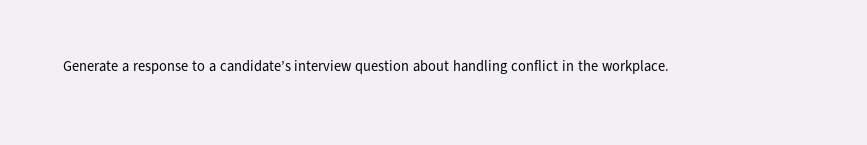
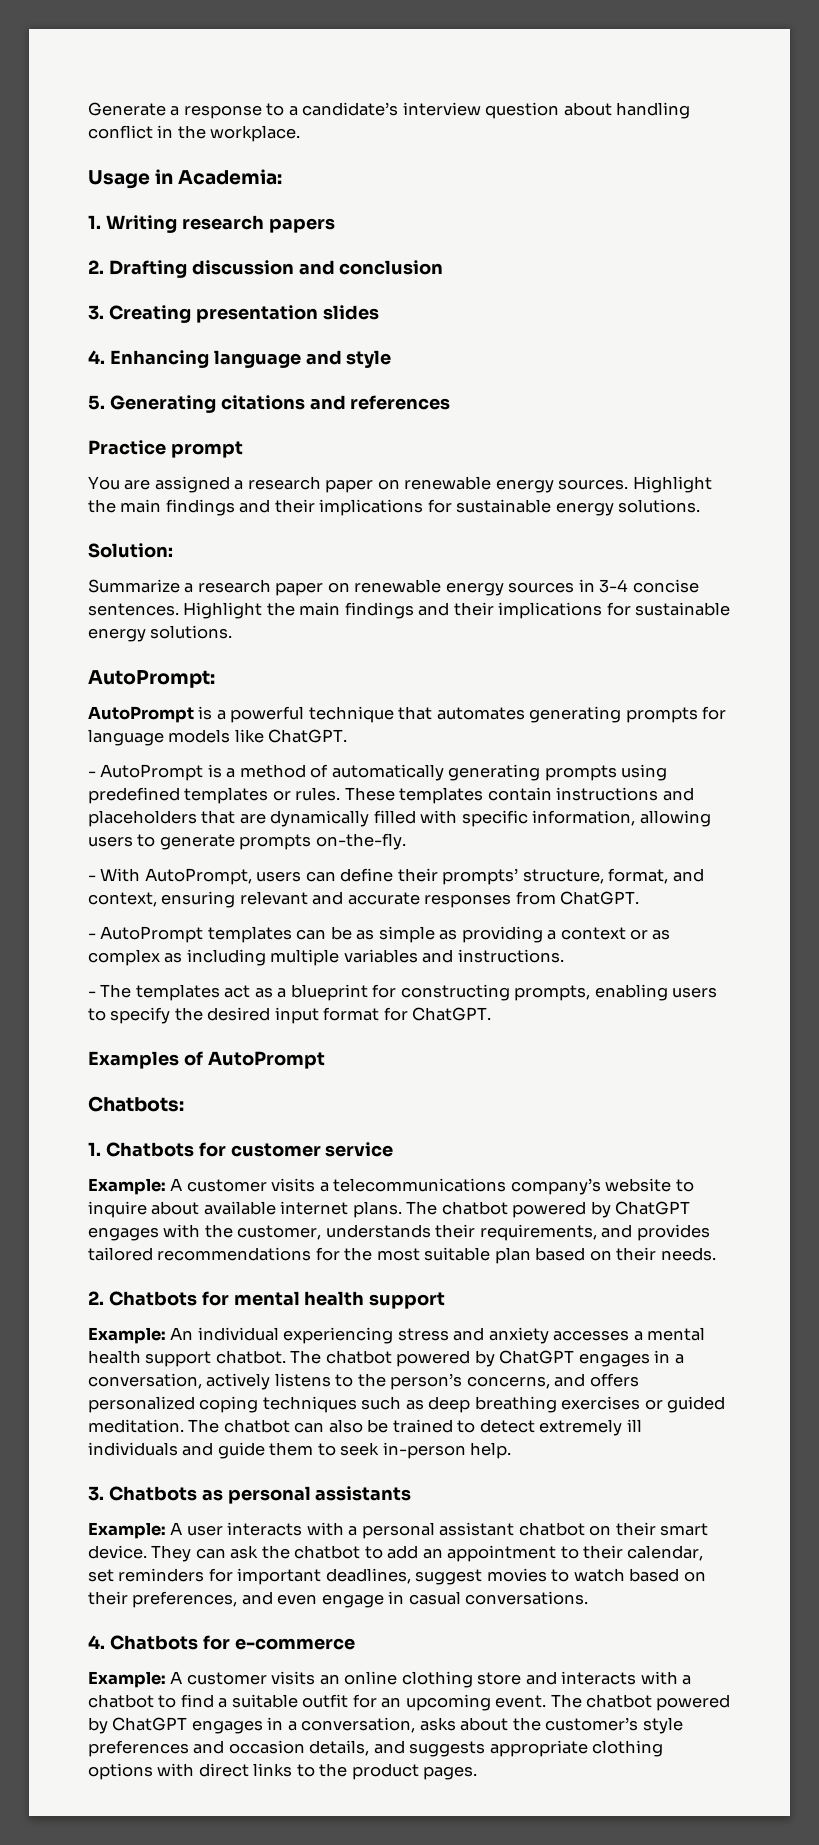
(669, 67) none -> [88,169,283,189] [88,215,335,233] [88,260,444,278] [88,305,379,323] [88,350,392,368] [88,395,451,413] [88,440,243,458] [88,476,712,493] [88,499,701,516] [88,543,173,558] [88,579,699,596] [88,602,731,619] [88,625,233,642] [88,670,215,688] [88,706,727,723] [88,729,348,746] [88,764,668,781] [88,787,694,804] [88,810,711,827] [88,833,406,850] [88,868,704,885] [88,891,640,908] [88,926,671,943] [88,949,564,966] [88,984,718,1001] [88,1007,492,1024] [88,1051,325,1069] [88,1096,184,1112] [88,1142,394,1157] [88,1178,694,1195] [88,1201,691,1218] [88,1224,710,1241] [88,1247,716,1264] [88,1291,446,1309] [88,1327,706,1344] [88,1350,684,1367] [88,1373,639,1390] [88,1396,726,1413] [88,1419,642,1436] [88,1442,512,1459] [88,1486,412,1504] [88,1522,709,1539] [88,1545,704,1562] [88,1568,706,1585] [88,1591,589,1608] [88,1635,355,1650] [88,1671,692,1688] [88,1694,731,1711] [88,1717,683,1734] [88,1740,664,1757] [88,1763,478,1780] // Usage in Academia: // 1. Writing research papers // 2. Drafting discussion and conclusion // 3. Creating presentation slides // 4. Enhancing language and style // 5. Generating citations and references // Practice prompt // You are assigned a research paper on renewable energy sources. Highlight the main findings and their implications for sustainable energy solutions. // Solution: // Summarize a research paper on renewable energy sources in 3-4 concise sentences. Highlight the main findings and their implications for sustainable energy solutions. // AutoPrompt: // AutoPrompt is a powerful technique that automates generating prompts for language models like ChatGPT. // - AutoPrompt is a method of automatically generating prompts using predefined templates or rules. These templates contain instructions and placeholders that are dynamically filled with specific information, allowing users to generate prompts on-the-fly. // - With AutoPrompt, users can define their prompts’ structure, format, and context, ensuring relevant and accurate responses from ChatGPT. // - AutoPrompt templates can be as simple as providing a context or as complex as including multiple variables and instructions. // - The templates act as a blueprint for constructing prompts, enabling users to specify the desired input format for ChatGPT. // Examples of AutoPrompt // Chatbots: // 1. Chatbots for customer service // Example: A customer visits a telecommunications company’s website to inquire about available internet plans. The chatbot powered by ChatGPT engages with the customer, understands their requirements, and provides tailored recommendations for the most suitable plan based on their needs. // 2. Chatbots for mental health support // Example: An individual experiencing stress and anxiety accesses a mental health support chatbot. The chatbot powered by ChatGPT engages in a conversation, actively listens to the person’s concerns, and offers personalized coping techniques such as deep breathing exercises or guided meditation. The chatbot can also be trained to detect extremely ill individuals and guide them to seek in-person help. // 3. Chatbots as personal assistants // Example: A user interacts with a personal assistant chatbot on their smart device. They can ask the chatbot to add an appointment to their calendar, set reminders for important deadlines, suggest movies to watch based on their preferences, and even engage in casual conversations. // 4. Chatbots for e-commerce // Example: A customer visits an online clothing store and interacts with a chatbot to find a suitable outfit for an upcoming event. The chatbot powered by ChatGPT engages in a conversation, asks about the customer’s style preferences and occasion details, and suggests appropriate clothing options with direct links to the product pages.

